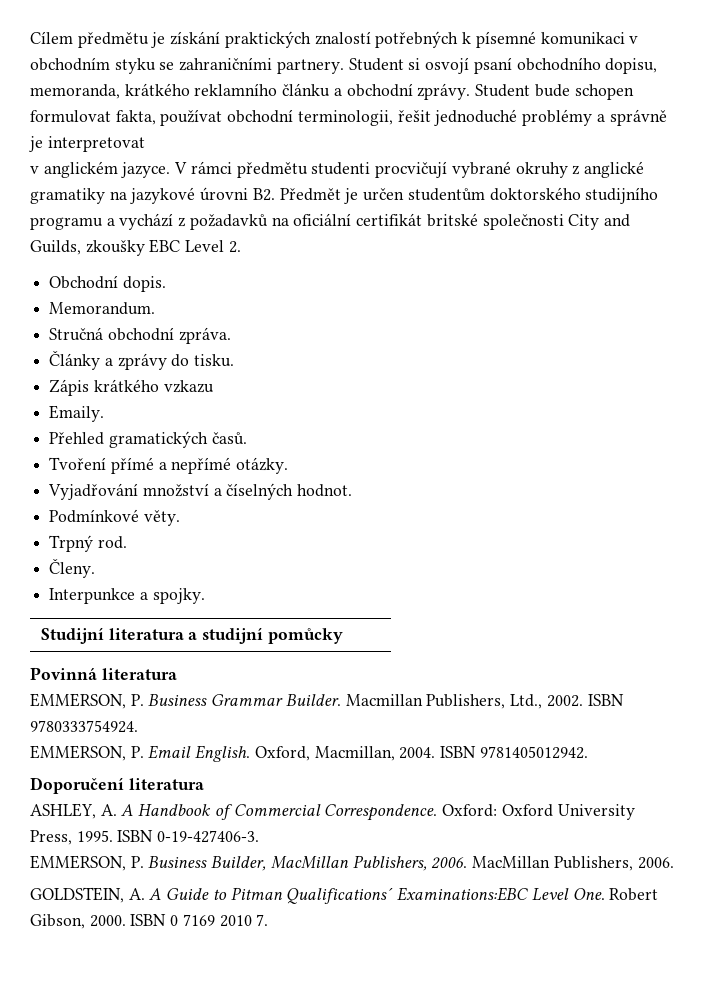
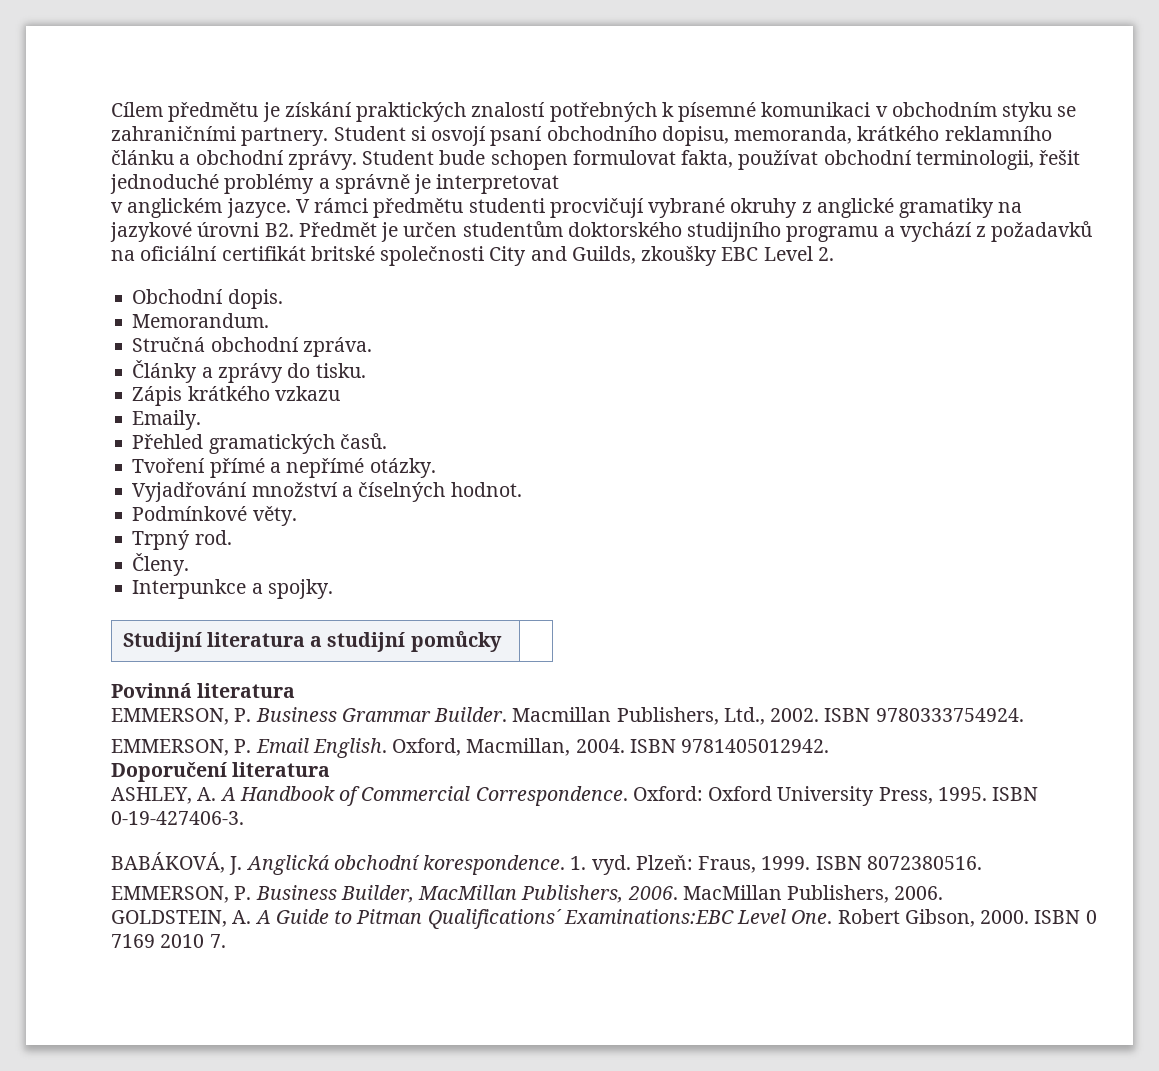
(260, 836) none -> [111,852,982,875] // BABÁKOVÁ, J. Anglická obchodní korespondence. 1. vyd. Plzeň: Fraus, 1999. ISBN 8072380516.

